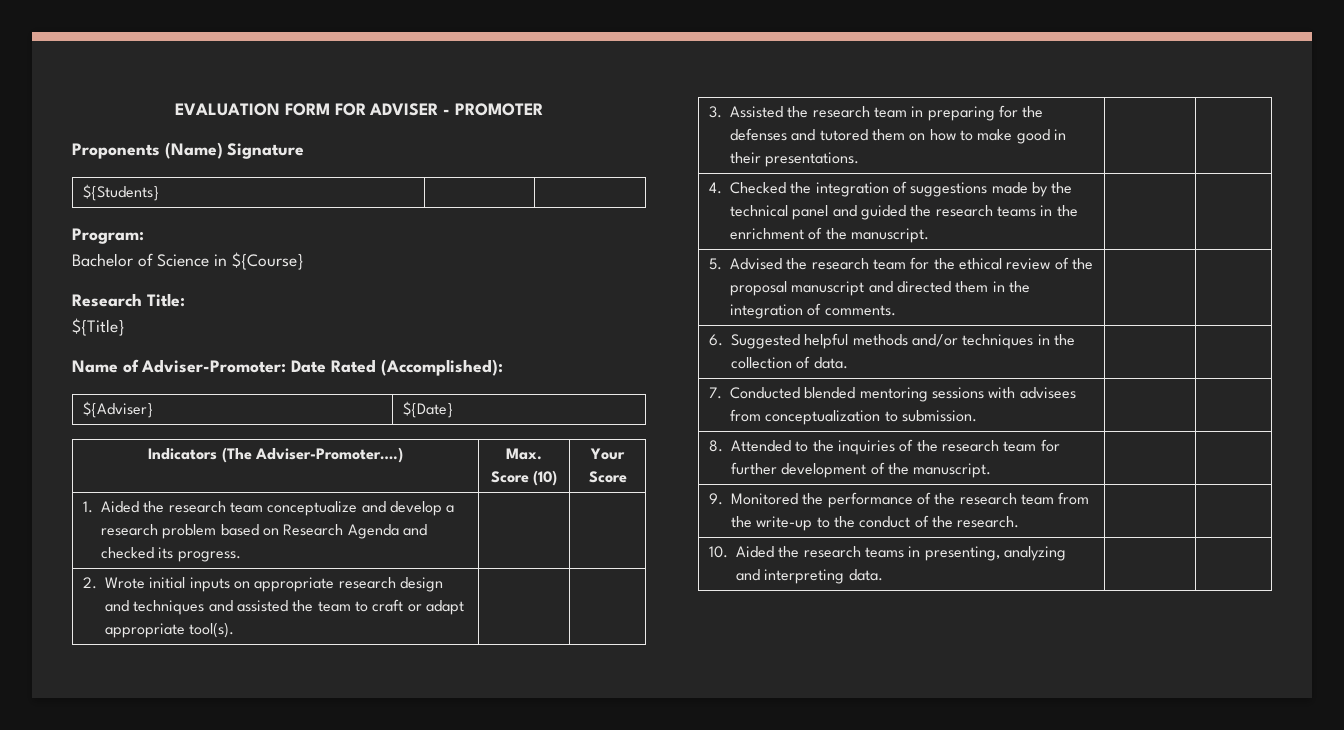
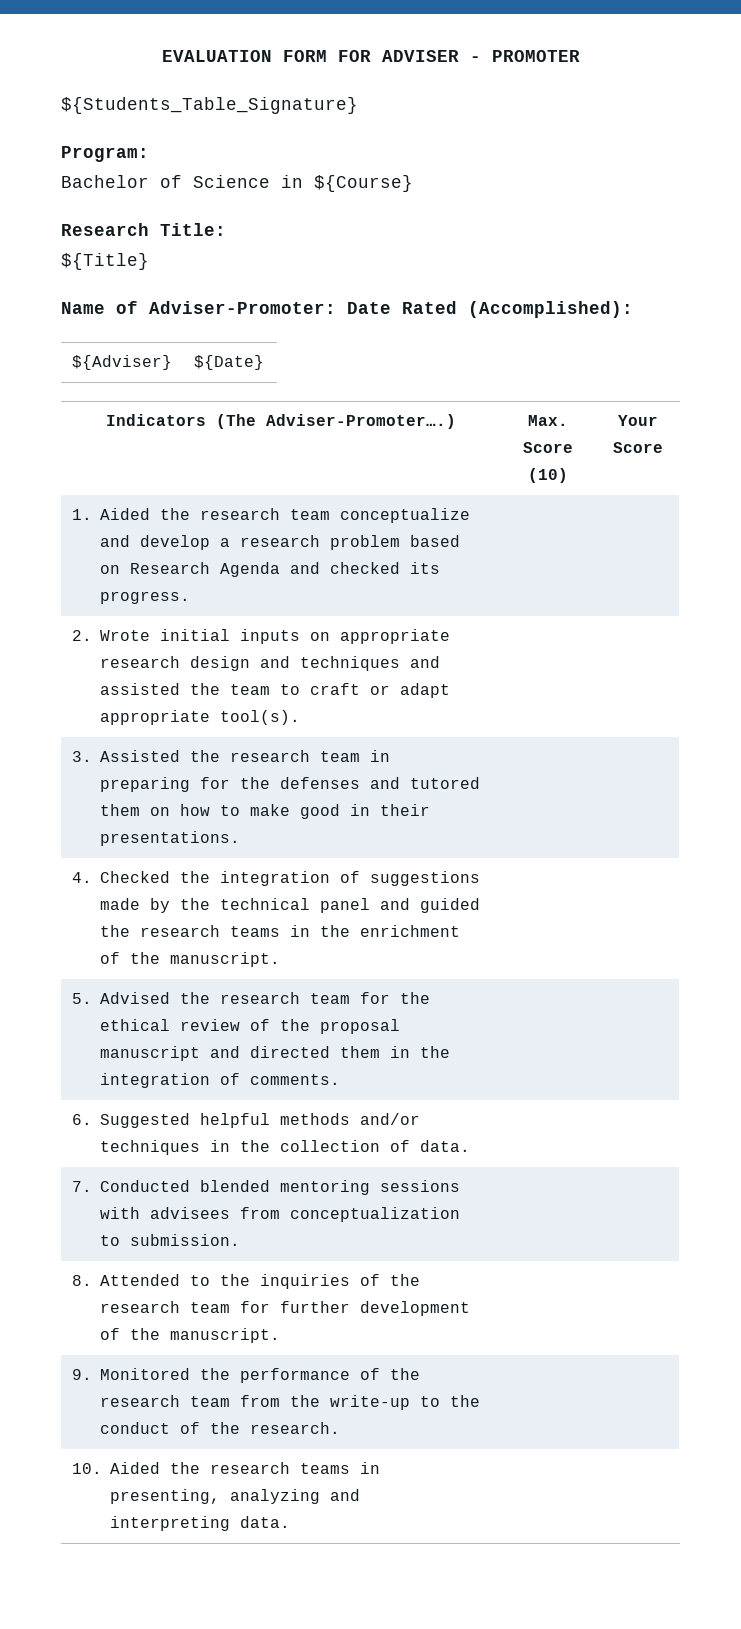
[72,142,305,159] [83,184,160,201] Proponents (Name) Signature // ${Students} | | -> [61,97,358,114] ${Students_Table_Signature}

